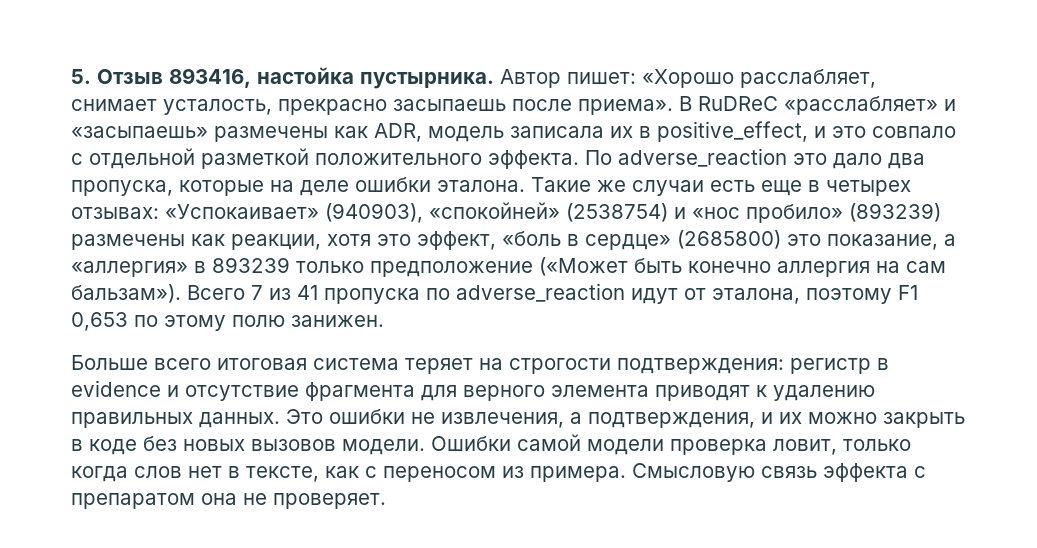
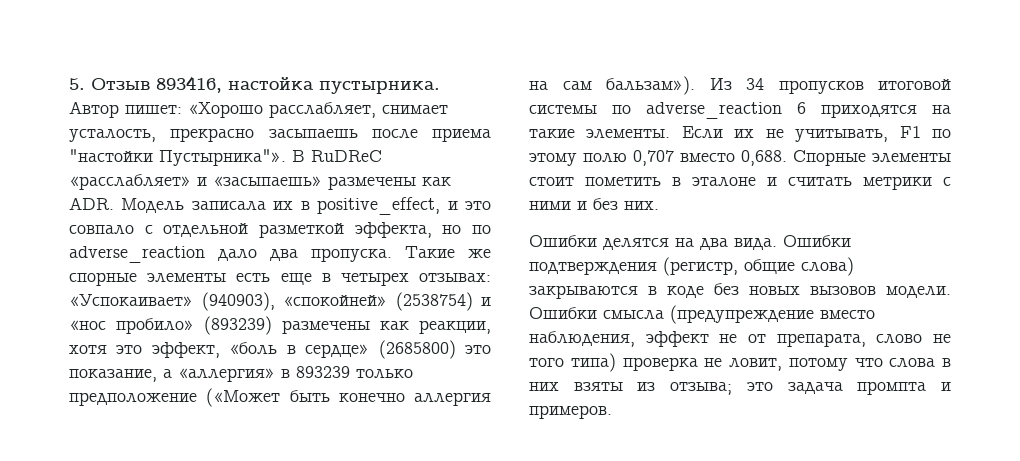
[578,99,673,115] приема». -> [432,128,491,142] [69,149,286,166] приема "настойки Пустырника"».
[374,123,504,142] ADR, модель -> [69,197,185,213] ADR. Модель
[315,148,925,169] [71,177,704,196] положительного эффекта. По adverse_reaction это дало два пропуска, которые на деле ошибки эталона. Такие же случаи -> [354,222,492,238] [69,246,491,263] [69,272,227,286] эффекта, но по adverse_reaction дало два пропуска. Такие же спорные элементы
[187,283,918,304] [71,312,384,331] [71,355,889,374] [71,380,875,401] [71,409,965,428] Всего 7 из 41 пропуска по adverse_reaction идут от эталона, поэтому F1 0,653 по этому полю занижен. // Больше всего итоговая система теряет на строгости подтверждения: регистр в evidence и отсутствие фрагмента для верного элемента приводят к удалению правильных данных. Это ошибки не извлечения, а подтверждения, и их можно закрыть -> [709,78,951,94] [529,102,951,119] [529,126,951,142] [529,150,951,166] [529,176,951,190] [529,198,659,210] [529,235,851,250] [529,257,854,276] [529,285,638,299] Из 34 пропусков итоговой системы по adverse_reaction 6 приходятся на такие элементы. Если их не учитывать, F1 по этому полю 0,707 вместо 0,688. Спорные элементы стоит пометить в эталоне и считать метрики с ними и без них. // Ошибки делятся на два вида. Ошибки подтверждения (регистр, общие слова) закрываются
[517,434,911,455] [71,463,926,482] [71,493,386,509] самой модели проверка ловит, только когда слов нет в тексте, как с переносом из примера. Смысловую связь эффекта с препаратом она не проверяет. -> [603,305,875,324] [529,331,951,347] [529,353,951,372] [529,381,951,395] [529,405,612,419] смысла (предупреждение вместо наблюдения, эффект не от препарата, слово не того типа) проверка не ловит, потому что слова в них взяты из отзыва; это задача промпта и примеров.

